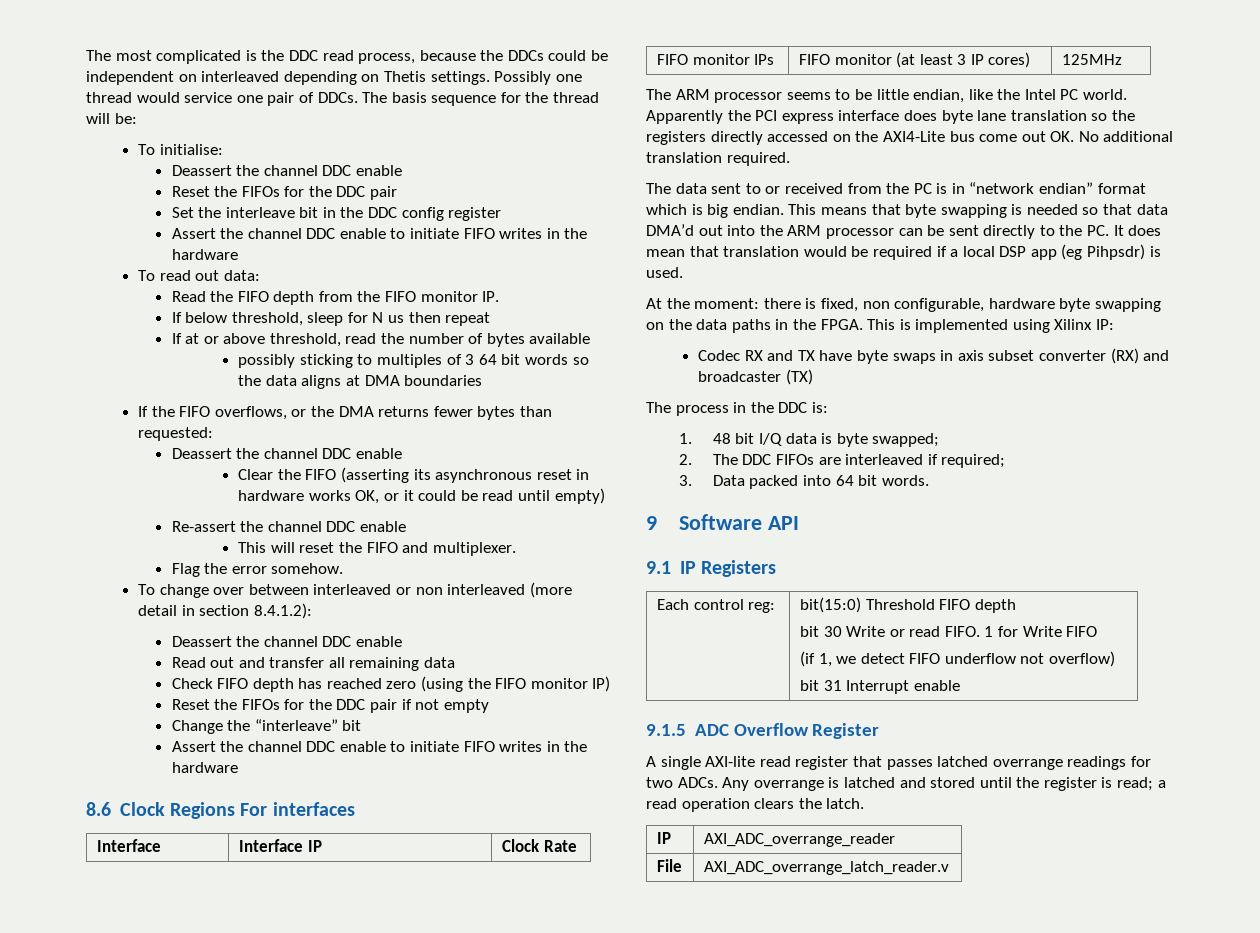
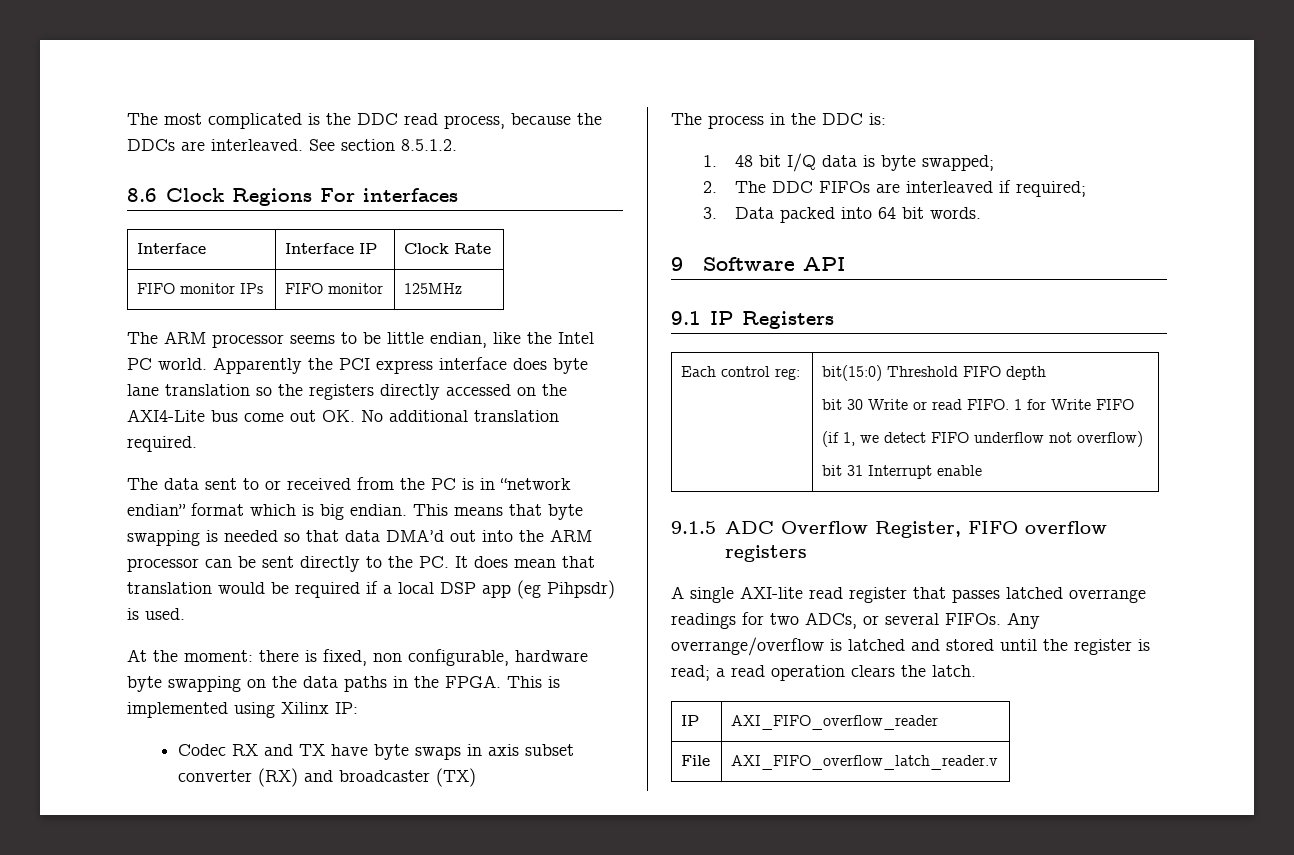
[548,50,609,61] [86,71,582,85] [86,92,600,106] [86,113,137,124] [138,144,223,155] [171,165,402,176] [171,186,398,200] [171,207,502,221] [171,228,588,239] [171,249,238,260] [138,270,260,281] [171,291,500,305] [171,312,491,326] [171,333,591,347] [238,354,589,368] [238,375,483,389] [138,406,552,420] [138,427,214,441] [171,448,402,459] [238,467,590,483] [238,488,605,504] [171,521,406,532] [238,542,516,556] [171,563,344,577] [138,582,572,598] [138,603,312,619] [171,636,402,647] [171,657,456,671] [171,676,611,692] [171,699,489,713] [171,719,362,734] [171,741,588,752] [171,762,238,773] could be independent on interleaved depending on Thetis settings. Possibly one thread would service one pair of DDCs. The basis sequence for the thread will be: // To initialise: // Deassert the channel DDC enable // Reset the FIFOs for the DDC pair // Set the interleave bit in the DDC config register // Assert the channel DDC enable to initiate FIFO writes in the hardware // To read out data: // Read the FIFO depth from the FIFO monitor IP. // If below threshold, sleep for N us then repeat // If at or above threshold, read the number of bytes available // possibly sticking to multiples of 3 64 bit words so the data aligns at DMA boundaries // If the FIFO overflows, or the DMA returns fewer bytes than requested: // Deassert the channel DDC enable // Clear the FIFO (asserting its asynchronous reset in hardware works OK, or it could be read until empty) // Re-assert the channel DDC enable // This will reset the FIFO and multiplexer. // Flag the error somehow. // To change over between interleaved or non interleaved (more detail in section 8.4.1.2): // Deassert the channel DDC enable // Read out and transfer all remaining data // Check FIFO depth has reached zero (using the FIFO monitor IP) // Reset the FIFOs for the DDC pair if not empty // Change the “interleave” bit // Assert the channel DDC enable to initiate FIFO writes in the hardware -> [181,139,457,151] are interleaved. See section 8.5.1.2.
[896,52,1031,68] (at least 3 IP cores) -> (384, 288) none
[812,723,880,739] Register -> [874,521,1107,538] [724,545,807,562] Register, FIFO overflow registers
[677,777,824,791] ADCs. Any overrange -> [805,612,1040,629] [671,637,824,656] ADCs, or several FIFOs. Any overrange/overflow
[703,833,895,847] AXI_ADC_overrange_reader -> [731,715,939,730] AXI_FIFO_overflow_reader
[703,861,949,875] AXI_ADC_overrange_latch_reader.v -> [731,755,999,770] AXI_FIFO_overflow_latch_reader.v

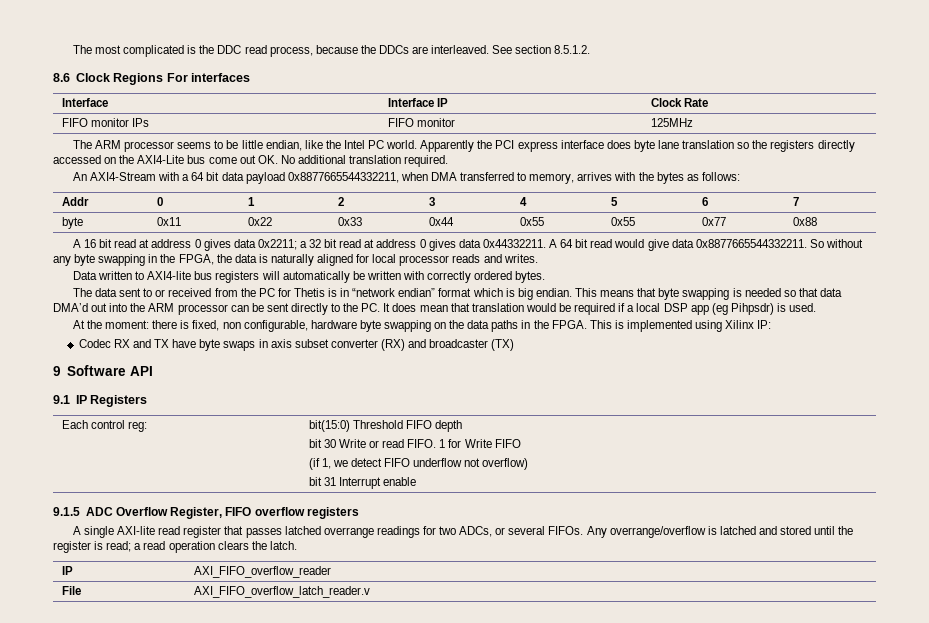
(197, 444) none -> [72,172,740,184] [61,197,89,206] [156,197,163,206] [247,197,255,206] [337,197,344,206] [428,197,435,206] [519,197,527,206] [610,197,618,206] [701,197,708,206] [792,197,799,206] [61,217,83,229] [156,217,181,226] [247,217,272,226] [337,217,362,226] [428,217,454,226] [519,217,544,226] [610,217,635,226] [701,217,726,226] [792,217,817,226] [72,239,863,251] [53,254,538,266] [72,271,546,283] // An AXI4-Stream with a 64 bit data payload 0x8877665544332211, when DMA transferred to memory, arrives with the bytes as follows: // Addr | 0 | 1 | 2 | 3 | 4 | 5 | 6 | 7 // byte | 0x11 | 0x22 | 0x33 | 0x44 | 0x55 | 0x55 | 0x77 | 0x88 // A 16 bit read at address 0 gives data 0x2211; a 32 bit read at address 0 gives data 0x44332211. A 64 bit read would give data 0x8877665544332211. So without any byte swapping in the FPGA, the data is naturally aligned for local processor reads and writes. // Data written to AXI4-lite bus registers will automatically be written with correctly ordered bytes.
(456, 484) none -> [277,288,325,297] for Thetis
[671,113,886,129] [702,153,994,172] [702,180,1086,197] [702,207,981,223] // The process in the DDC is: // 1. 48 bit I/Q data is byte swapped; // 2. The DDC FIFOs are interleaved if required; // 3. Data packed into 64 bit words. -> (515, 345) none

